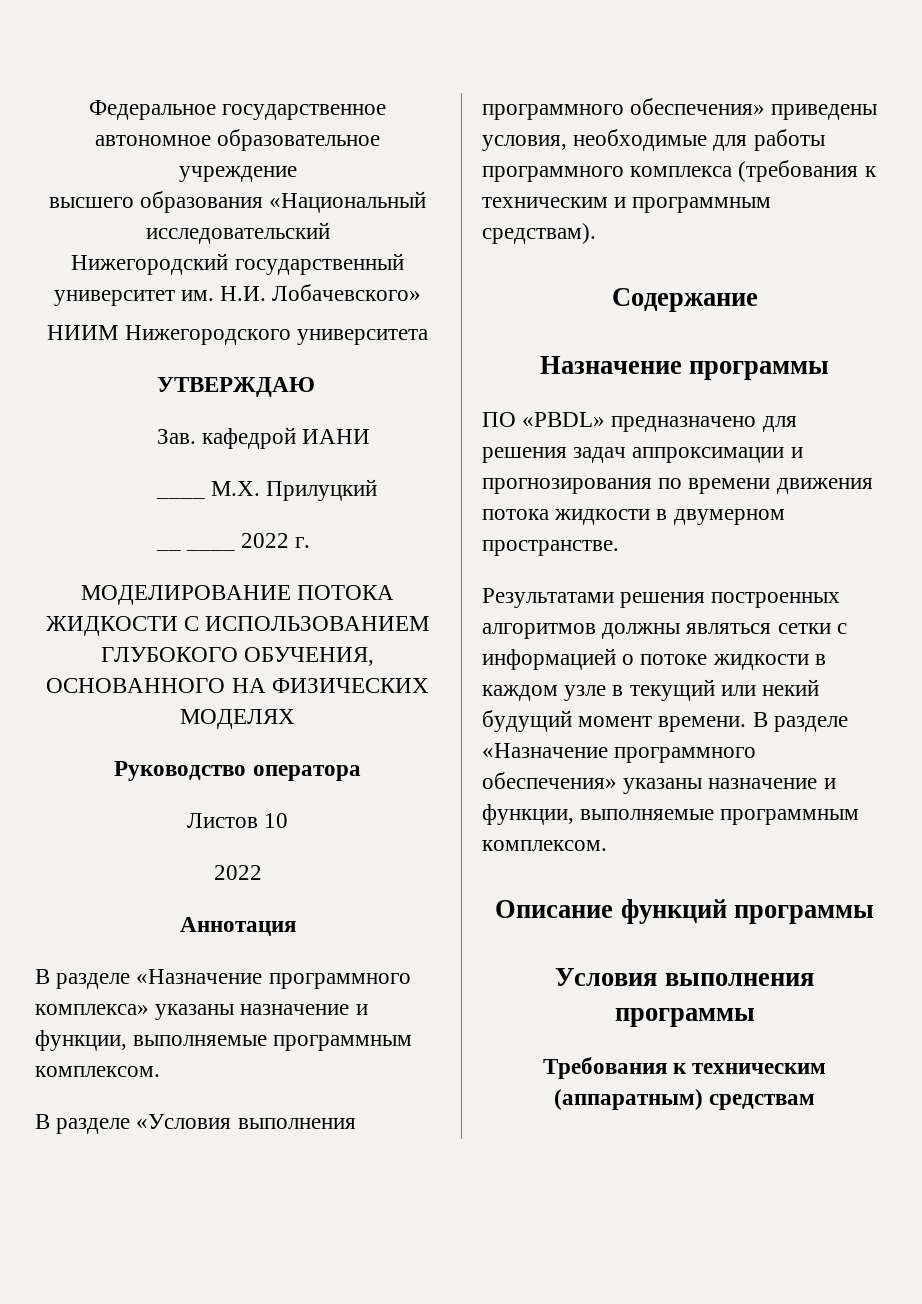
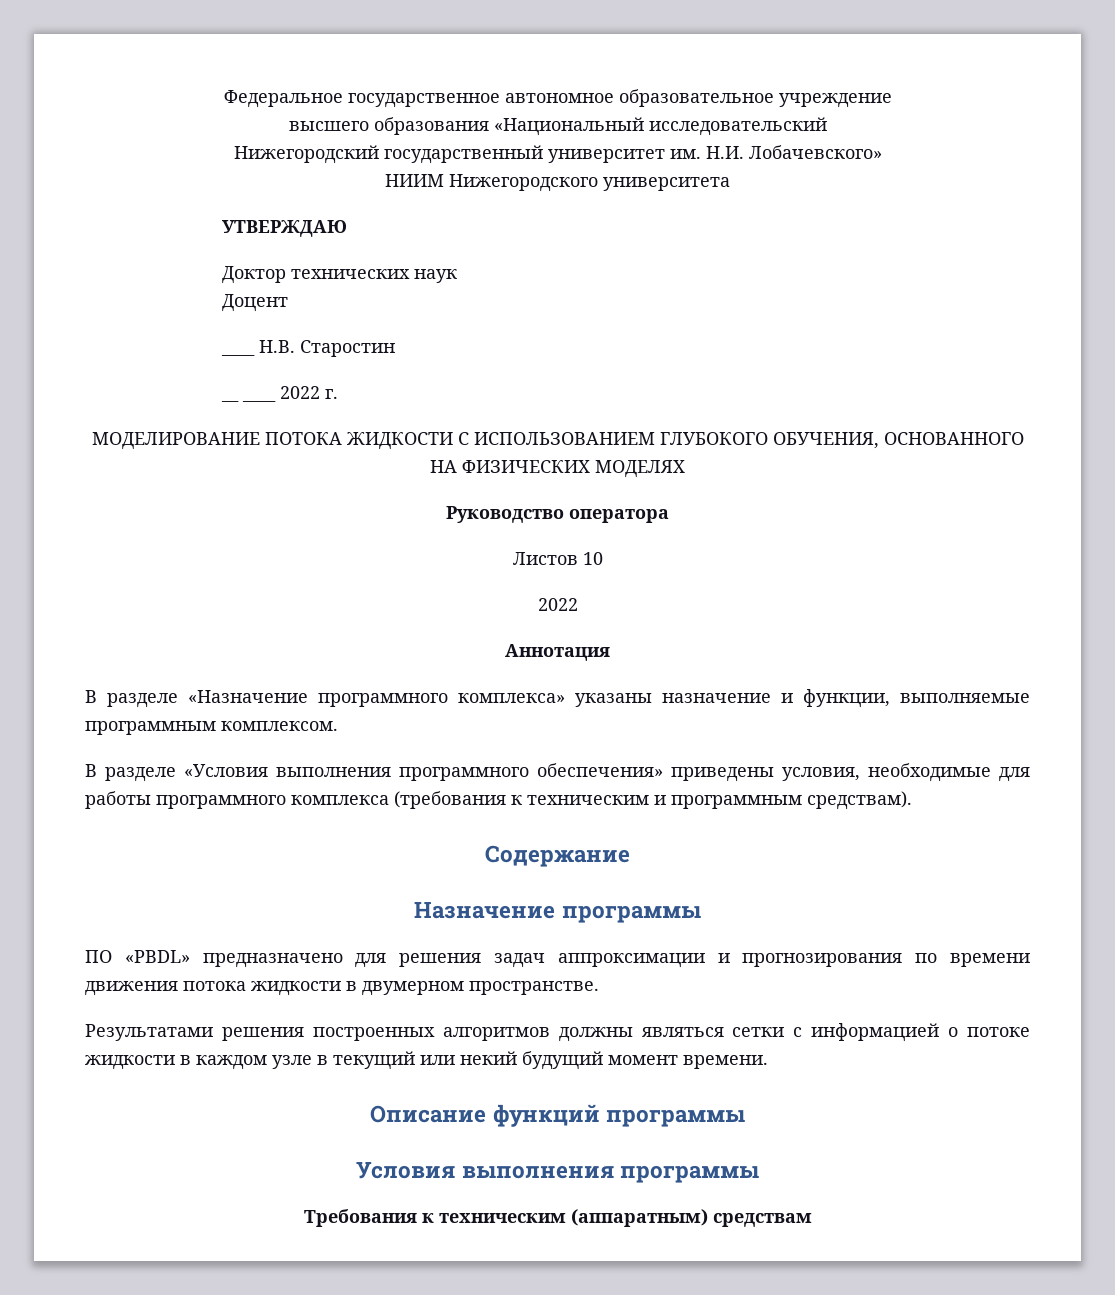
[156,427,370,449] [155,496,205,499] [210,479,377,501] Зав. кафедрой ИАНИ // ____ М.Х. Прилуцкий -> [222,266,458,284] [222,294,289,312] [221,353,256,356] [259,340,396,357] Доктор технических наук // Доцент // ____ Н.В. Старостин
[752,712,848,732] [482,743,757,763] [482,772,836,794] [482,804,860,825] [482,840,607,851] В разделе «Назначение программного обеспечения» указаны назначение и функции, выполняемые программным комплексом. -> (768, 1062) none

